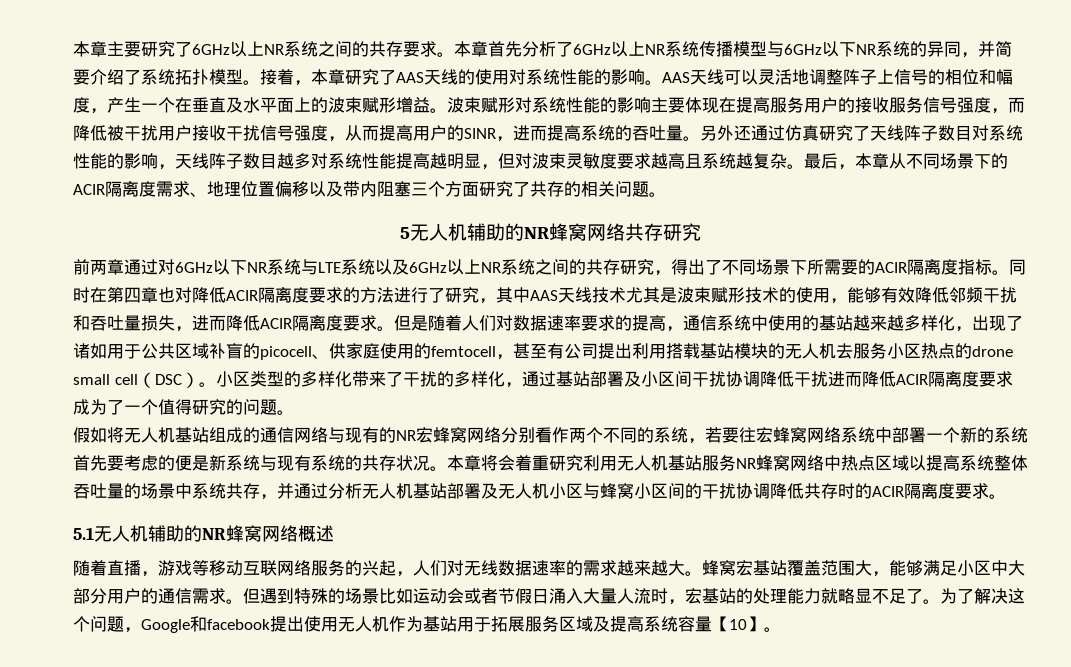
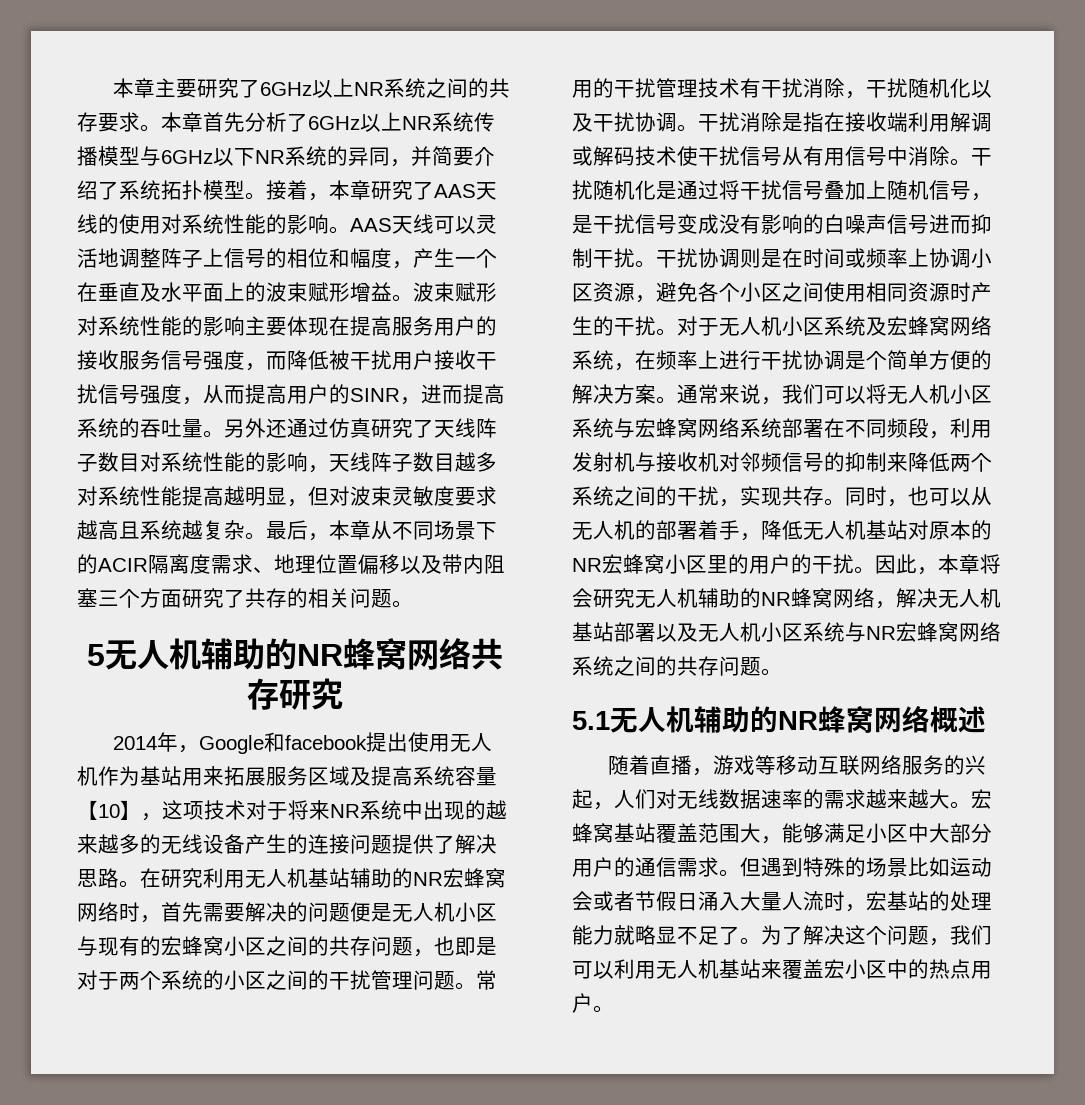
[73,259,1026,276] [73,287,1017,304] [73,315,1023,332] [73,343,1013,360] [73,371,1013,388] [73,399,294,415] [73,427,1028,444] [73,455,549,471] 前两章通过对6GHz以下NR系统与LTE系统以及6GHz以上NR系统之间的共存研究，得出了不同场景下所需要的ACIR隔离度指标。同时在第四章也对降低ACIR隔离度要求的方法进行了研究，其中AAS天线技术尤其是波束赋形技术的使用，能够有效降低邻频干扰和吞吐量损失，进而降低ACIR隔离度要求。但是随着人们对数据速率要求的提高，通信系统中使用的基站越来越多样化，出现了诸如用于公共区域补盲的picocell、供家庭使用的femtocell，甚至有公司提出利用搭载基站模块的无人机去服务小区热点的drone small cell（DSC）。小区类型的多样化带来了干扰的多样化，通过基站部署及小区间干扰协调降低干扰进而降低ACIR隔离度要求成为了一个值得研究的问题。 // 假如将无人机基站组成的通信网络与现有的NR宏蜂窝网络分别看作两个不同的系统，若要往宏蜂窝网络系统中部署一个新的系统首先要考虑的便是新系统与现有系统的共存状况。本章将会着重 -> [113,732,493,754] [77,766,497,786] [77,800,507,821] [77,834,497,854] [77,868,161,888] 2014年，Google和facebook提出使用无人机作为基站用来拓展服务区域及提高系统容量【10】，这项技术对于将来NR系统中出现的越来越多的无线设备产生的连接问题提供了解决思路。在
[702,455,1028,471] [73,483,362,500] 服务NR蜂窝网络中热点区域以提高系统整体吞吐量的场景中系统共存，并通过分析 -> [350,868,506,888] [77,902,497,923] [77,936,497,957] [77,970,497,990] [572,78,992,99] [572,112,992,132] [572,146,992,166] [572,180,992,201] [572,214,992,234] [572,248,992,268] [572,282,992,303] [572,316,992,336] [572,350,992,371] [572,384,992,405] [572,418,992,439] [572,452,992,472] [572,486,992,507] [572,520,992,541] [572,554,1001,575] [572,588,938,609] 辅助的NR宏蜂窝网络时，首先需要解决的问题便是无人机小区与现有的宏蜂窝小区之间的共存问题，也即是对于两个系统的小区之间的干扰管理问题。常用的干扰管理技术有干扰消除，干扰随机化以及干扰协调。干扰消除是指在接收端利用解调或解码技术使干扰信号从有用信号中消除。干扰随机化是通过将干扰信号叠加上随机信号，是干扰信号变成没有影响的白噪声信号进而抑制干扰。干扰协调则是在时间或频率上协调小区资源，避免各个小区之间使用相同资源时产生的干扰。对于无人机小区系统及宏蜂窝网络系统，在频率上进行干扰协调是个简单方便的解决方案。通常来说，我们可以将无人机小区系统与宏蜂窝网络系统部署在不同频段，利用发射机与接收机对邻频信号的抑制来降低两个系统之间的干扰，实现共存。同时，也可以从无人机的部署着手，降低无人机基站对原本的NR宏蜂窝小区里的用户的干扰。因此，本章将会研究无人机辅助的NR蜂窝网络，解决
(481, 491) none -> [656,624,677,642] 以
[583,483,989,499] 与蜂窝小区间的干扰协调降低共存时的ACIR隔离度要求 -> [803,622,1001,642] [572,656,761,676] 系统与NR宏蜂窝网络系统之间的共存问题
[702,560,753,576] 蜂窝宏 -> [971,789,992,809] [572,823,614,843] 宏蜂窝
[141,616,764,633] Google和facebook提出使用无人机作为基站用于拓展服务区域及提高系统容量【10】 -> [950,925,992,945] [572,959,992,979] [572,993,593,1013] 我们可以利用无人机基站来覆盖宏小区中的热点用户

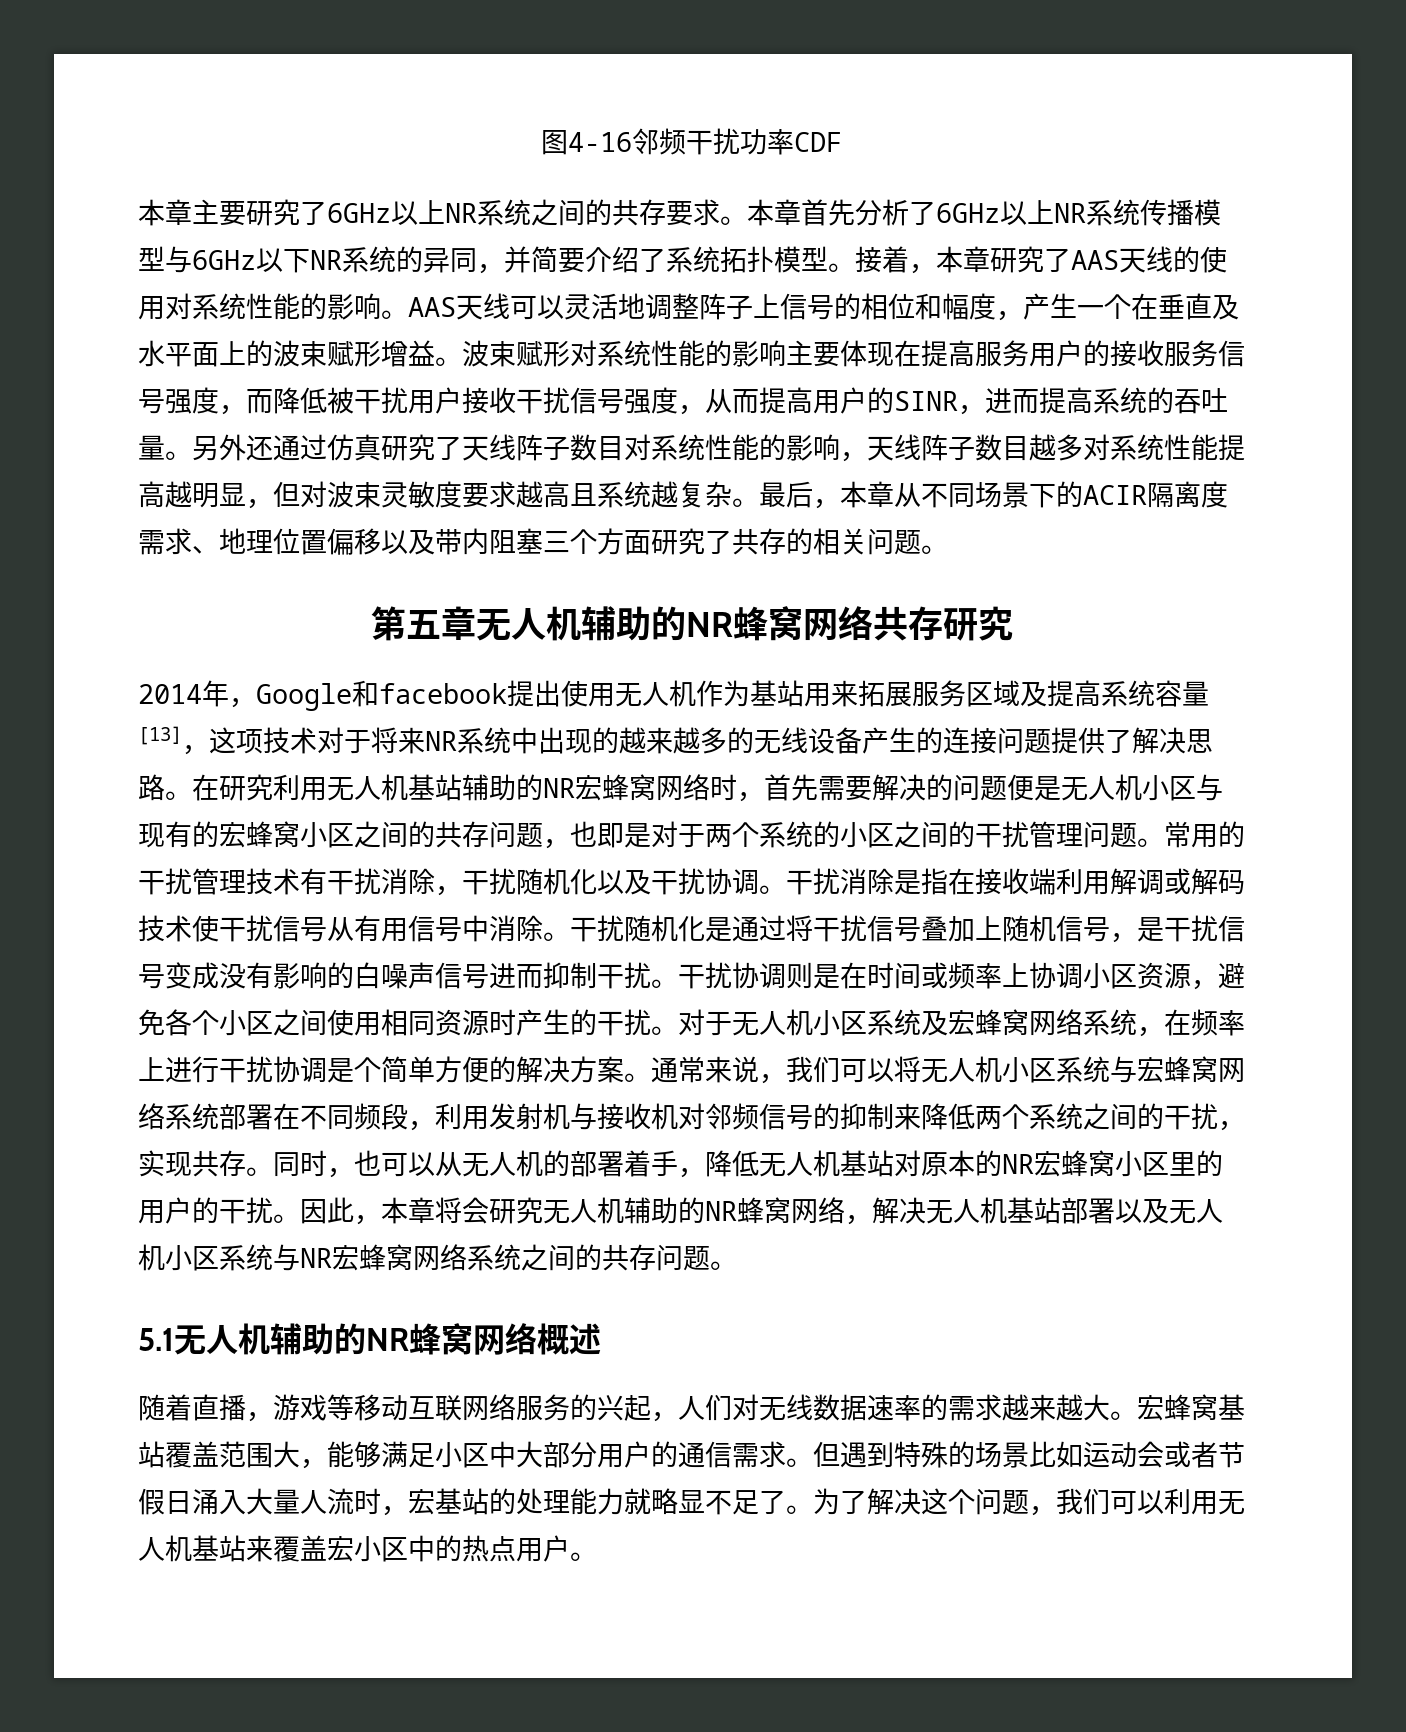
(113, 88) none -> [541,128,842,155] 图4-16邻频干扰功率CDF //
[87,644,105,666] 5 -> [370,606,476,641] 第五章
[77,800,141,820] 【10】 -> [138,726,182,745] [13]

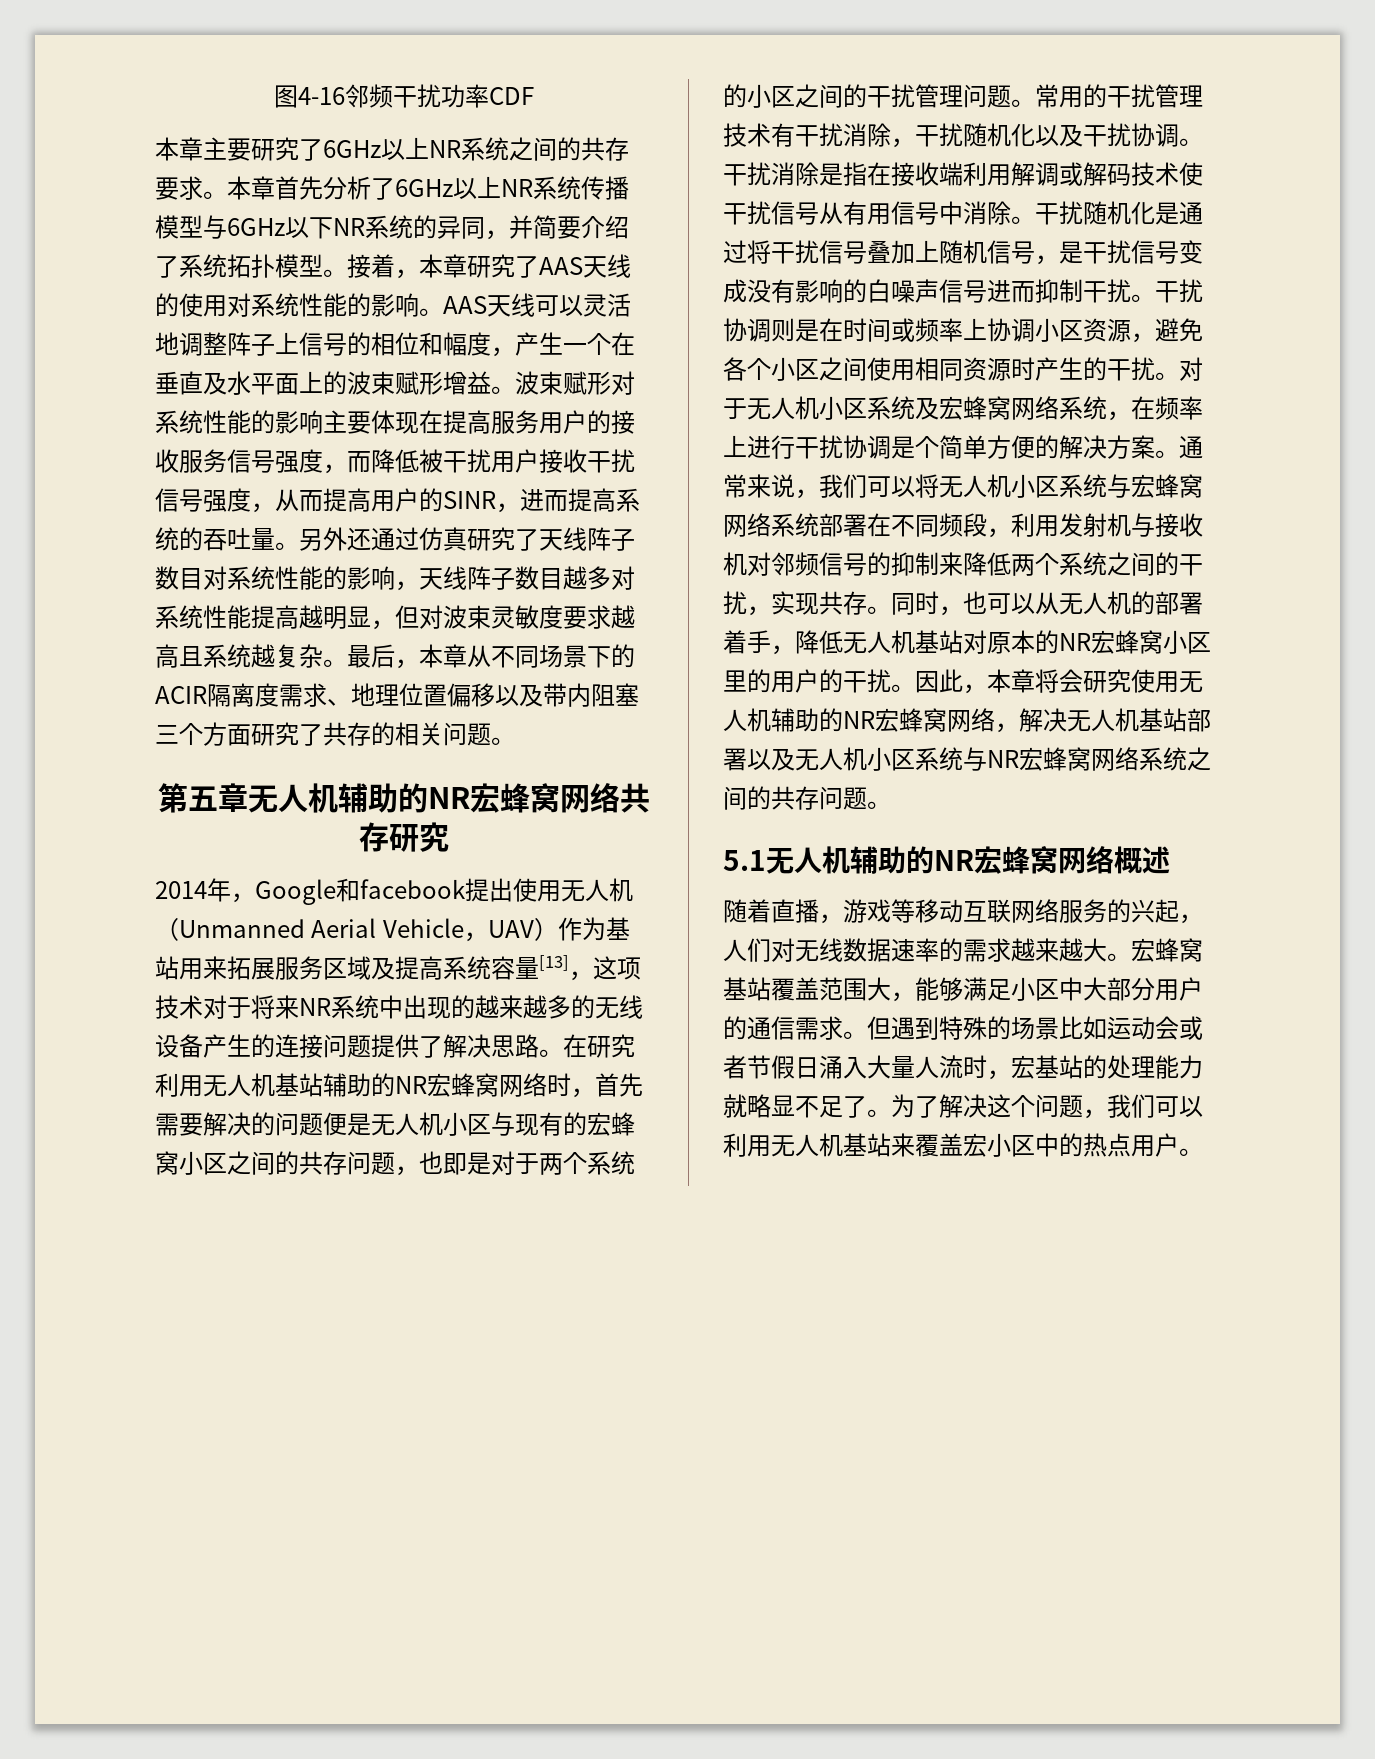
(733, 624) none -> [469,783,500,813] 宏
(696, 693) none -> [155,918,558,942] （Unmanned Aerial Vehicle，UAV）
[543,1197,737,1224] 无人机辅助的NR -> [1131,669,1203,693] [723,708,899,732] 使用无人机辅助的NR宏
(409, 1339) none -> [974,846,1002,874] 宏

